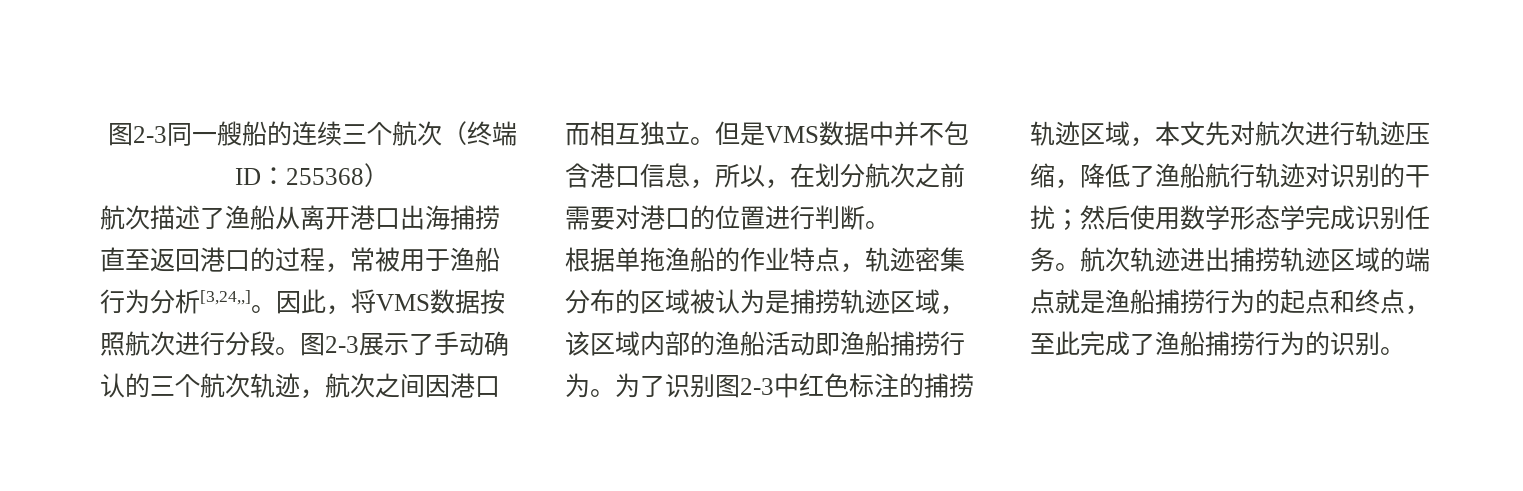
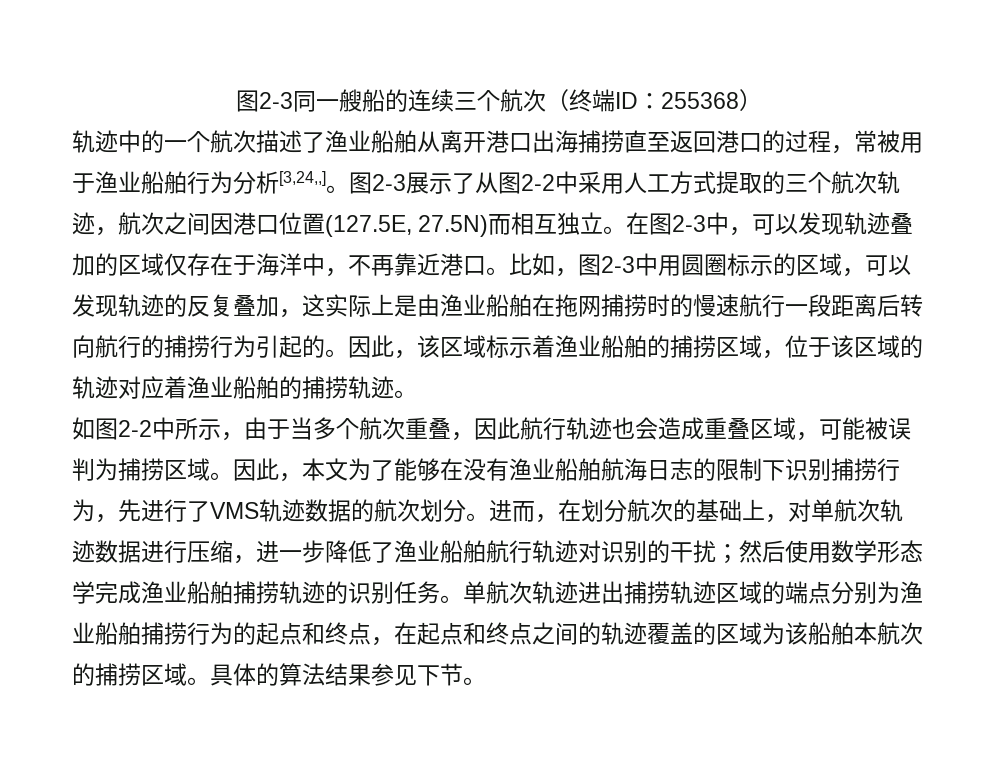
(389, 175) none -> [72,130,210,153] 轨迹中的一个
[250,205,275,230] 船 -> [348,130,417,153] 业船舶
[475,247,500,272] 船 -> [118,171,187,194] 业船舶
[276,289,505,315] [100,331,509,356] [100,373,125,398] 因此，将VMS数据按照航次进行分段。图2-3展示了手动确认 -> [349,171,762,194] 图2-3展示了从图2-2中采用人工方式提取
[565,121,969,146] [565,163,965,189] [565,205,890,230] [565,247,965,273] [565,289,965,315] [565,331,965,356] [565,373,974,398] [1030,121,1430,147] [1030,163,1080,189] 而相互独立。但是VMS数据中并不包含港口信息，所以，在划分航次之前需要对港口的位置进行判断。 // 根据单拖渔船的作业特点，轨迹密集分布的区域被认为是捕捞轨迹区域，该区域内部的渔船活动即渔船捕捞行为。为了识别图2-3中红色标注的捕捞轨迹区域，本文先对航次进行轨迹压缩， -> [279,212,914,237] [72,253,911,277] [72,294,923,318] [72,335,923,359] [72,376,417,399] [72,417,911,441] [72,458,900,482] [72,499,903,523] [72,540,325,564] 位置(127.5E, 27.5N)而相互独立。在图2-3中，可以发现轨迹叠加的区域仅存在于海洋中，不再靠近港口。比如，图2-3中用圆圈标示的区域，可以发现轨迹的反复叠加，这实际上是由渔业船舶在拖网捕捞时的慢速航行一段距离后转向航行的捕捞行为引起的。因此，该区域标示着渔业船舶的捕捞区域，位于该区域的轨迹对应着渔业船舶的捕捞轨迹。 // 如图2-2中所示，由于当多个航次重叠，因此航行轨迹也会造成重叠区域，可能被误判为捕捞区域。因此，本文为了能够在没有渔业船舶航海日志的限制下识别捕捞行为，先进行了VMS轨迹数据的航次划分。进而，在划分航次的基础上，对单航次轨迹数据进行压缩，进一步
[1180,163,1205,188] 船 -> [417,540,486,563] 业船舶
(1355, 217) none -> [141,581,348,604] 渔业船舶捕捞轨迹的
(1080, 267) none -> [463,581,486,604] 单
[1055,289,1155,314] 就是渔船 -> [831,581,923,604] [72,622,141,645] 分别为渔业船舶
[1030,331,1380,356] 至此完成了渔船捕捞行为的识别 -> [394,622,923,645] [72,663,463,686] 在起点和终点之间的轨迹覆盖的区域为该船舶本航次的捕捞区域。具体的算法结果参见下节

